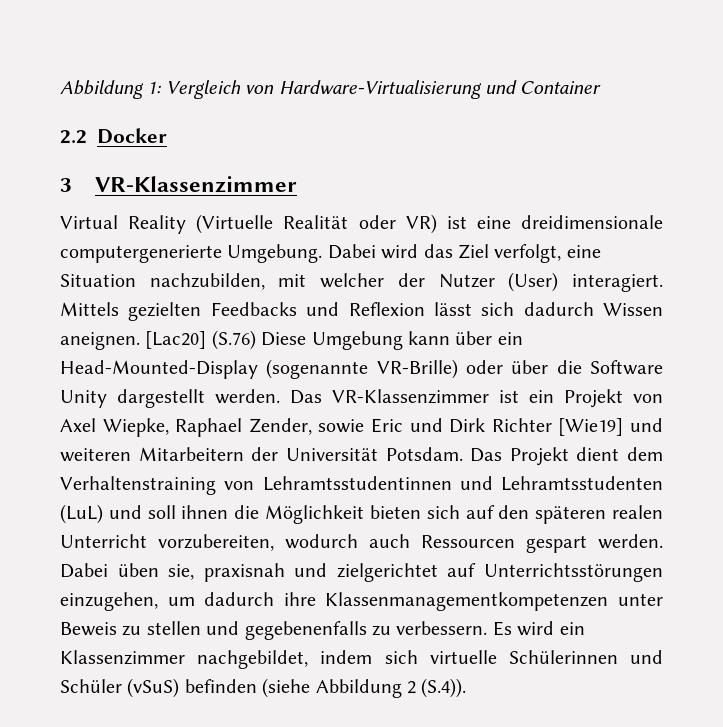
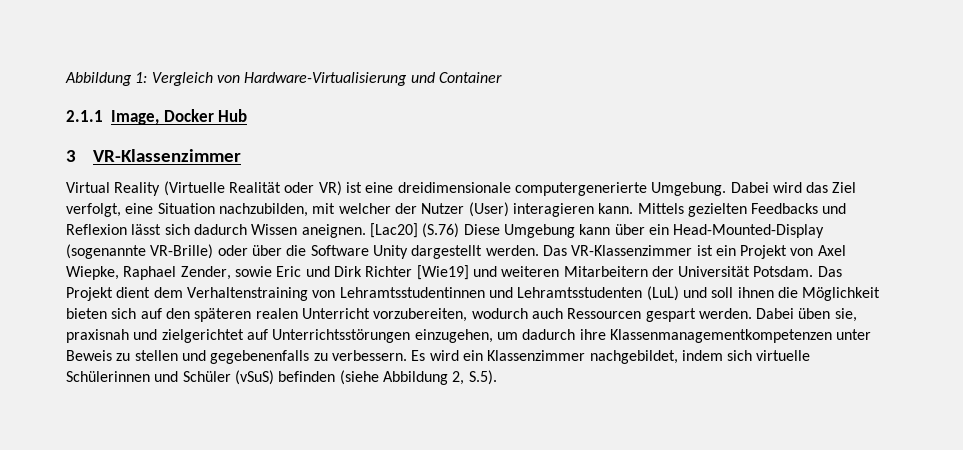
[60,130,87,144] 2.2 -> [66,110,159,125] 2.1.1 Image,
(167, 136) none -> [218,109,248,122] Hub
[572,274,663,292] interagiert. -> [512,203,634,217] interagieren kann.
[407,678,467,698] 2 (S.4)). -> [452,370,497,385] 2, S.5).

